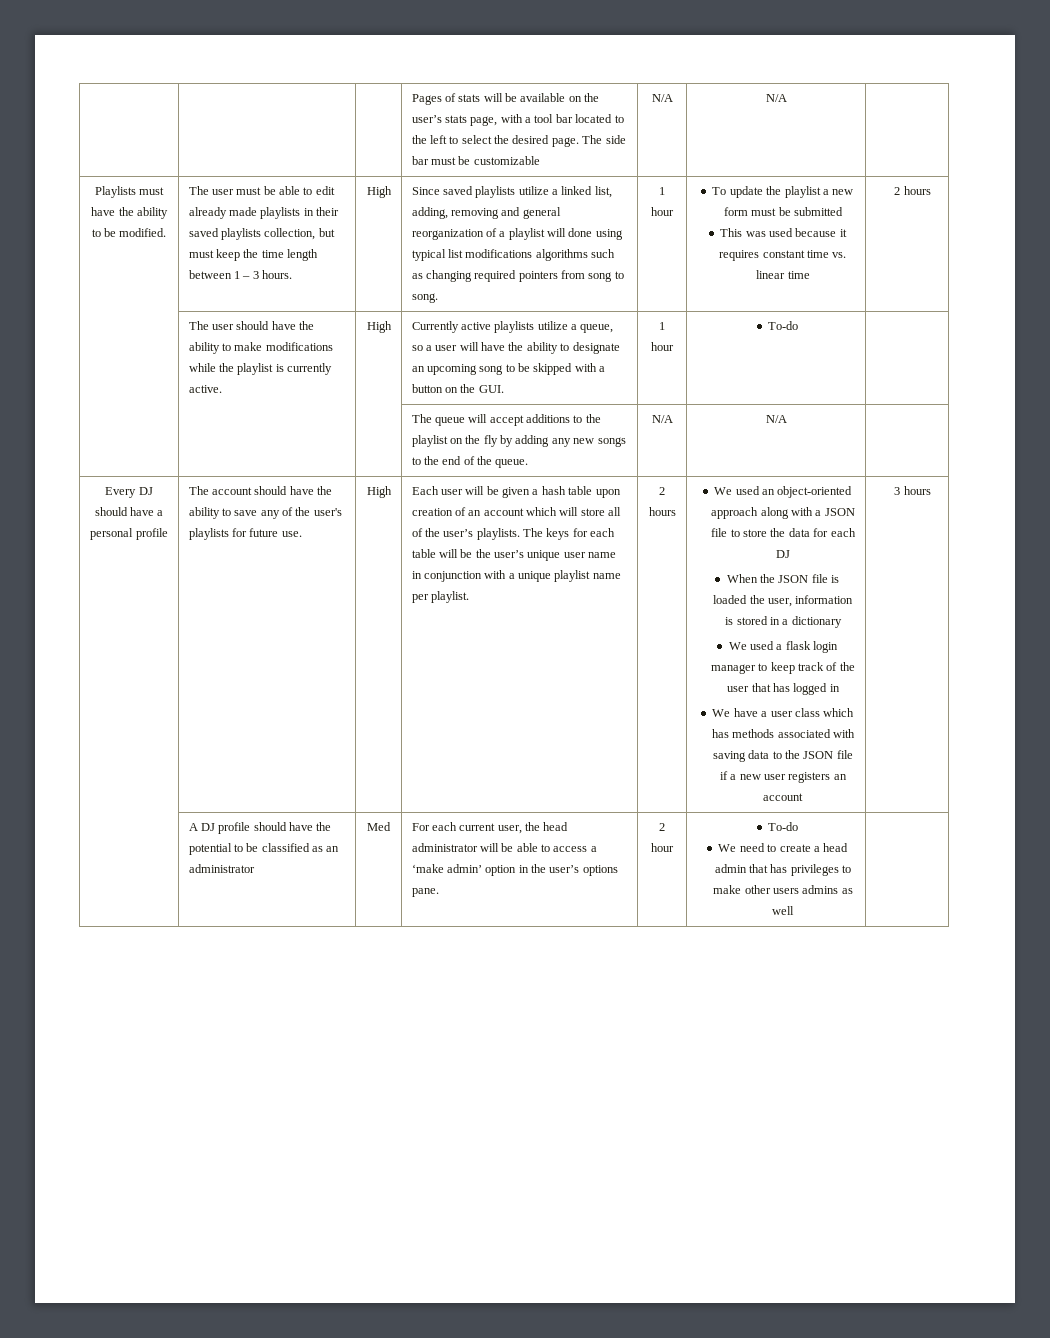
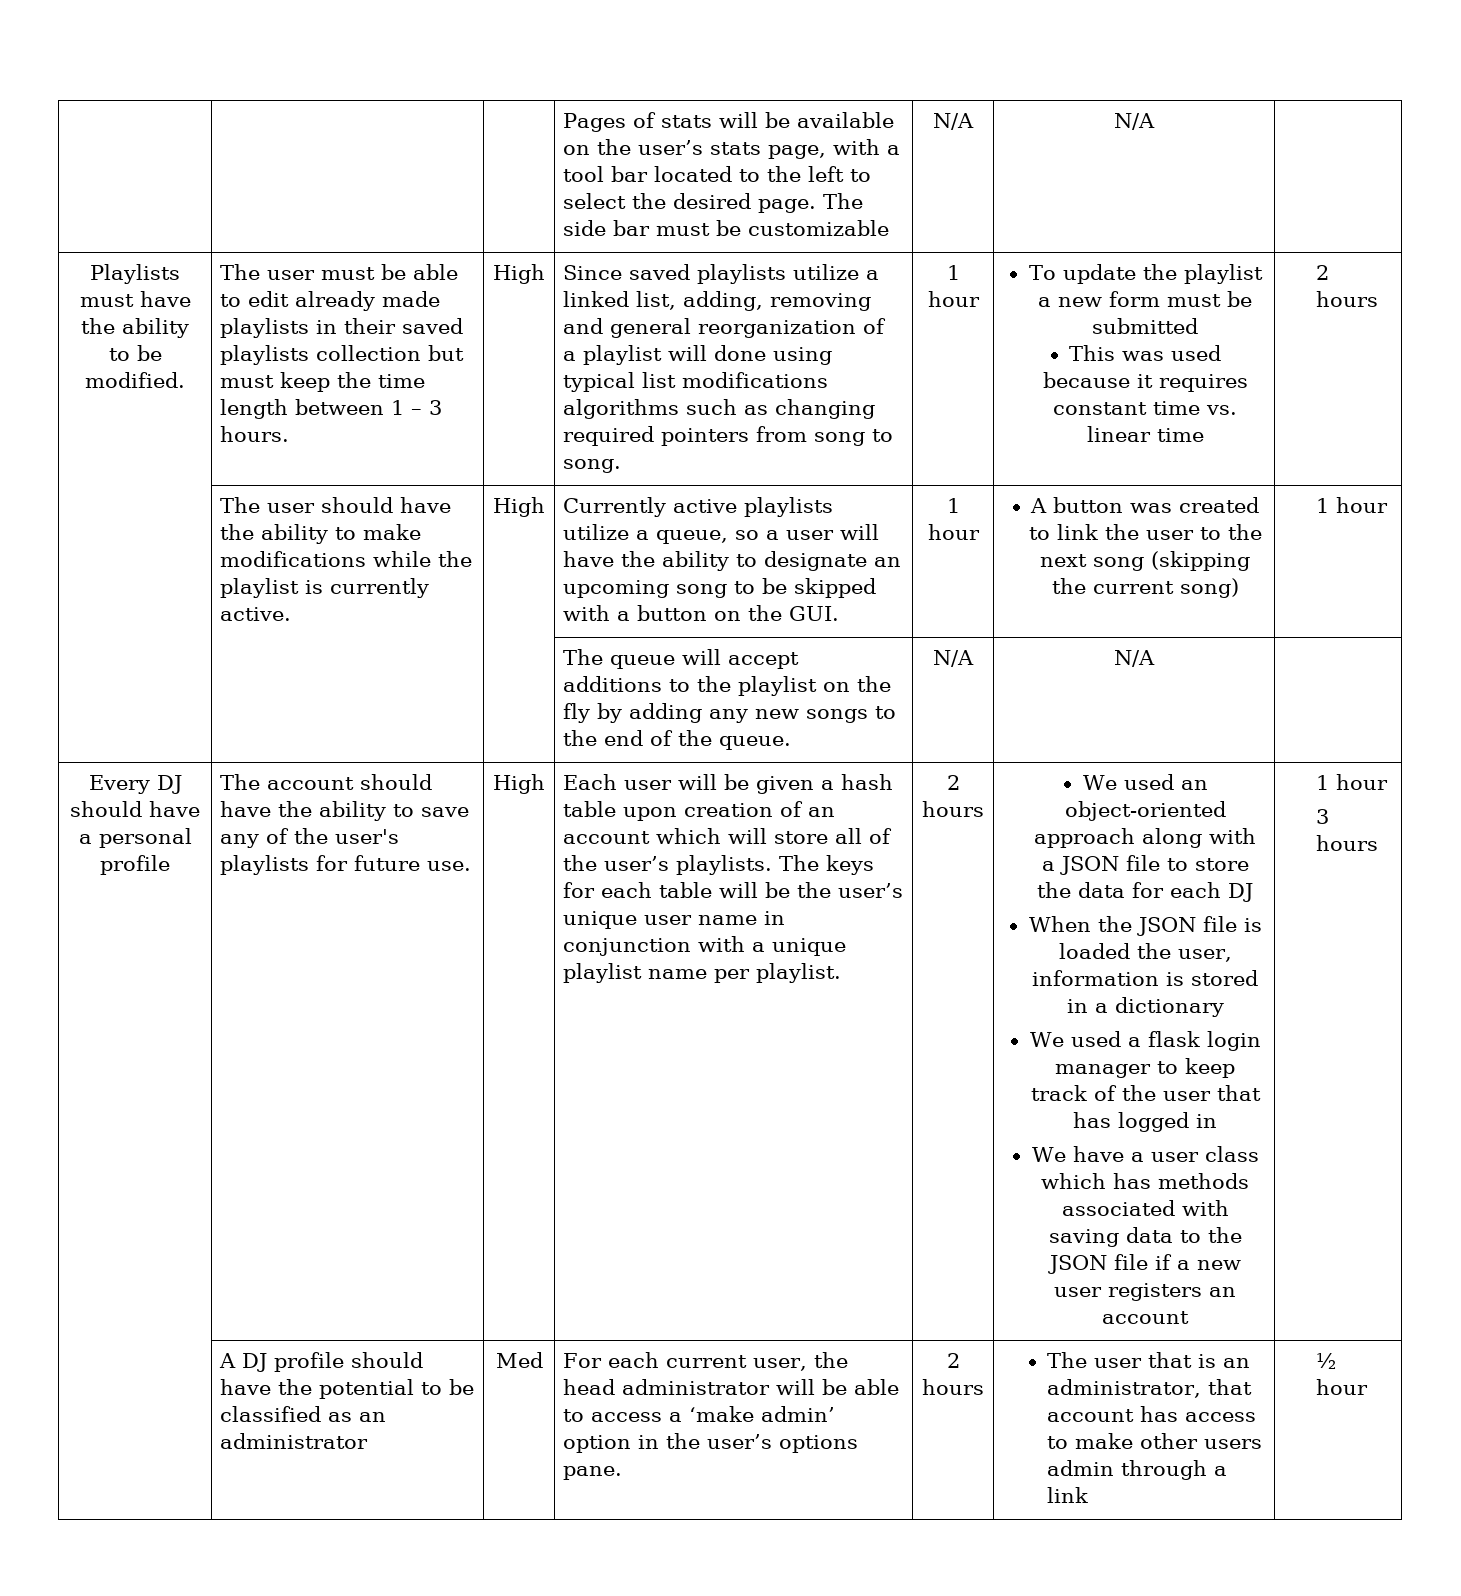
[264,228,316,240] collection, -> [316,345,422,361] collection
[767,321,798,330] To-do | -> [1030,497,1260,513] [1028,524,1262,540] [1040,551,1251,571] [1051,578,1239,598] [1316,497,1389,513] A button was created to link the user to the next song (skipping the current song) | 1 hour
(804, 797) none -> [1316,774,1389,790] 1 hour //
[651,843,674,852] [767,822,798,831] [718,843,849,852] [714,864,852,876] [713,885,853,894] [772,906,795,915] hour | To-do // We need to create a head admin that has privileges to make other users admins as well | -> [922,1379,984,1395] [1047,1352,1251,1368] [1047,1379,1253,1398] [1047,1406,1257,1422] [1047,1433,1263,1449] [1047,1460,1228,1480] [1047,1487,1089,1503] [1316,1353,1337,1369] [1316,1379,1369,1395] hours | The user that is an administrator, that account has access to make other users admin through a link | ½ hour

